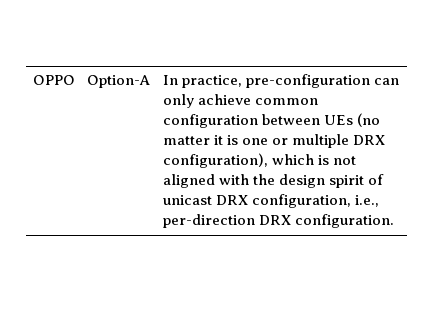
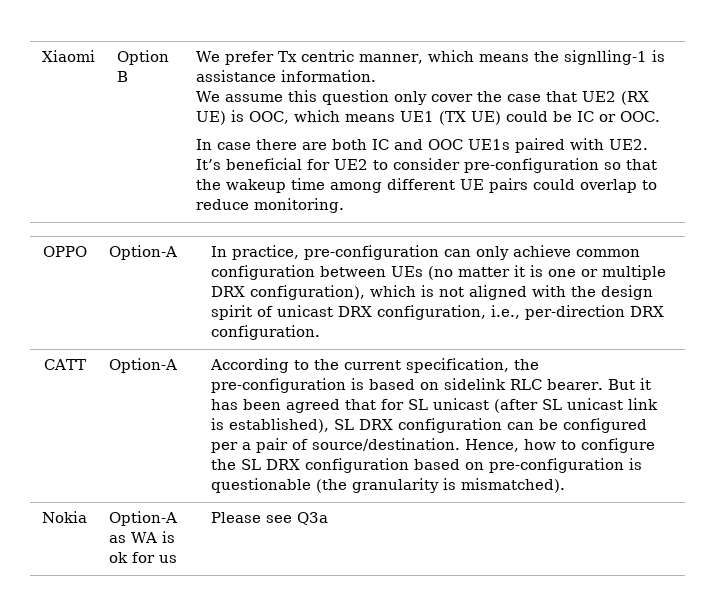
(33, 80) none -> [42,50,95,62] [117,50,170,65] [117,71,129,82] [196,50,666,65] [196,70,377,82] [196,90,650,105] [196,110,661,125] [196,138,649,153] [196,158,658,173] [196,178,658,193] [196,198,345,213] Xiaomi | Option B | We prefer Tx centric manner, which means the signlling-1 is assistance information. // We assume this question only cover the case that UE2 (RX UE) is OOC, which means UE1 (TX UE) could be IC or OOC. // In case there are both IC and OOC UE1s paired with UE2. It’s beneficial for UE2 to consider pre-configuration so that the wakeup time among different UE pairs could overlap to reduce monitoring. //
(395, 221) none -> [43,359,86,370] [109,358,178,373] [210,358,540,373] [211,378,652,393] [211,398,659,413] [211,418,648,433] [211,438,656,453] [211,458,643,473] [211,478,566,493] [42,511,87,523] [109,511,178,526] [109,531,176,543] [109,552,178,563] [211,512,329,525] // CATT | Option-A | According to the current specification, the pre-configuration is based on sidelink RLC bearer. But it has been agreed that for SL unicast (after SL unicast link is established), SL DRX configuration can be configured per a pair of source/destination. Hence, how to configure the SL DRX configuration based on pre-configuration is questionable (the granularity is mismatched). // Nokia | Option-A as WA is ok for us | Please see Q3a

